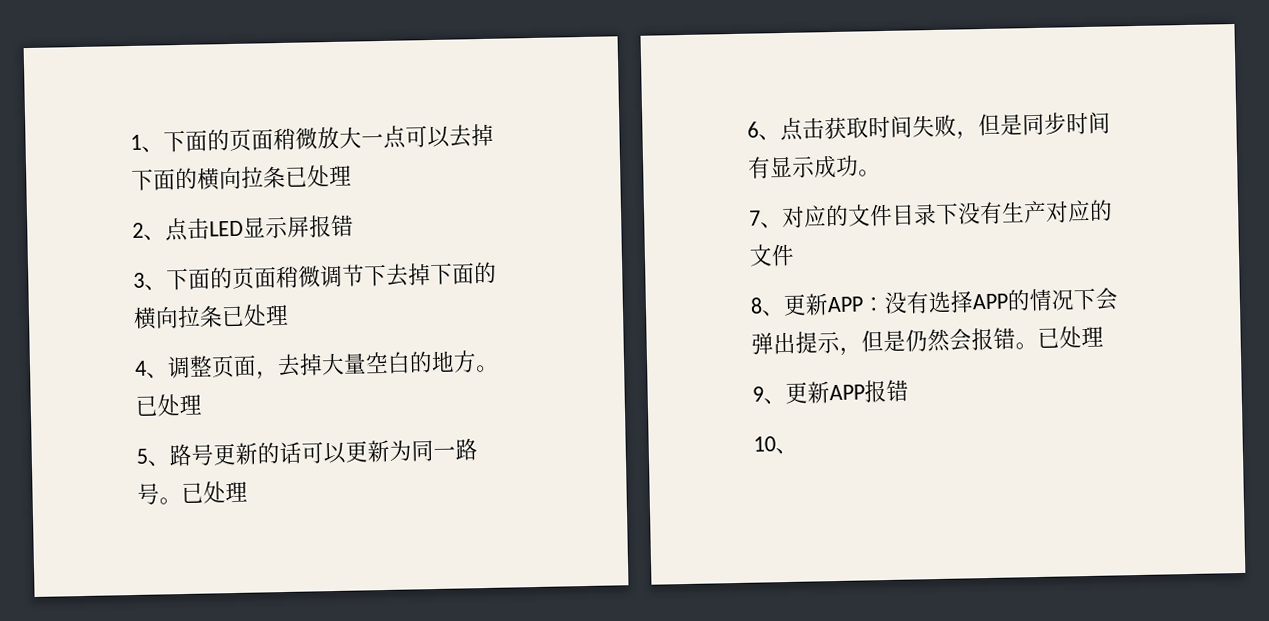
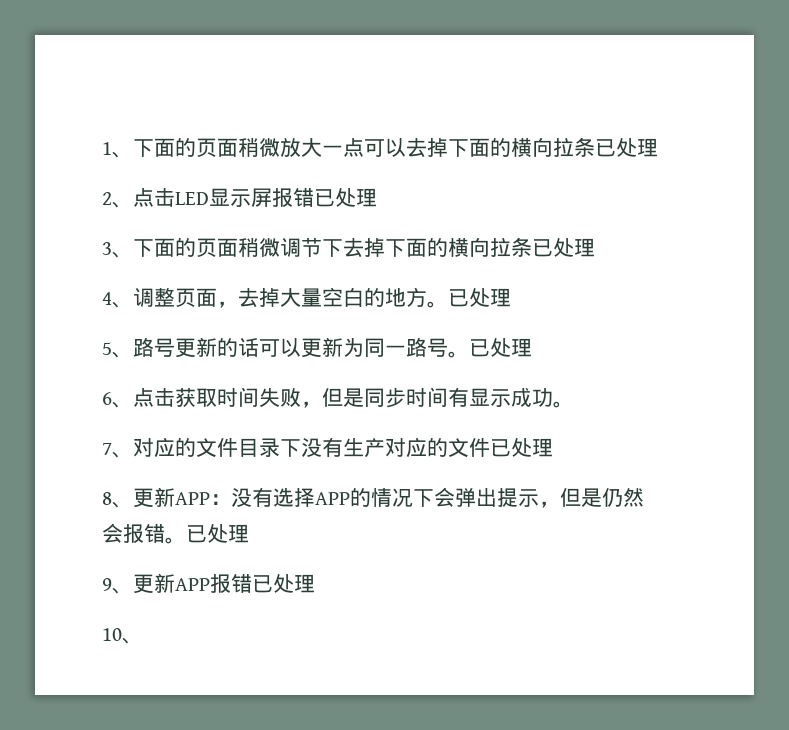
(354, 226) none -> [314,187,377,207] 已处理
(795, 255) none -> [490,437,553,457] 已处理
(909, 390) none -> [252,573,315,593] 已处理

